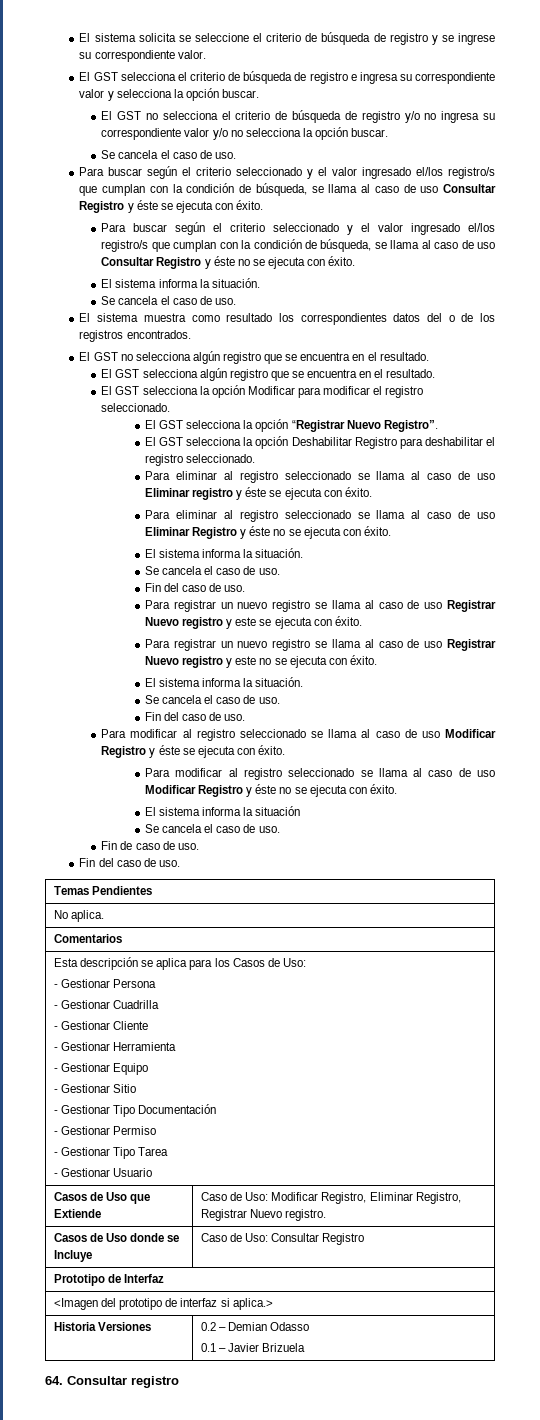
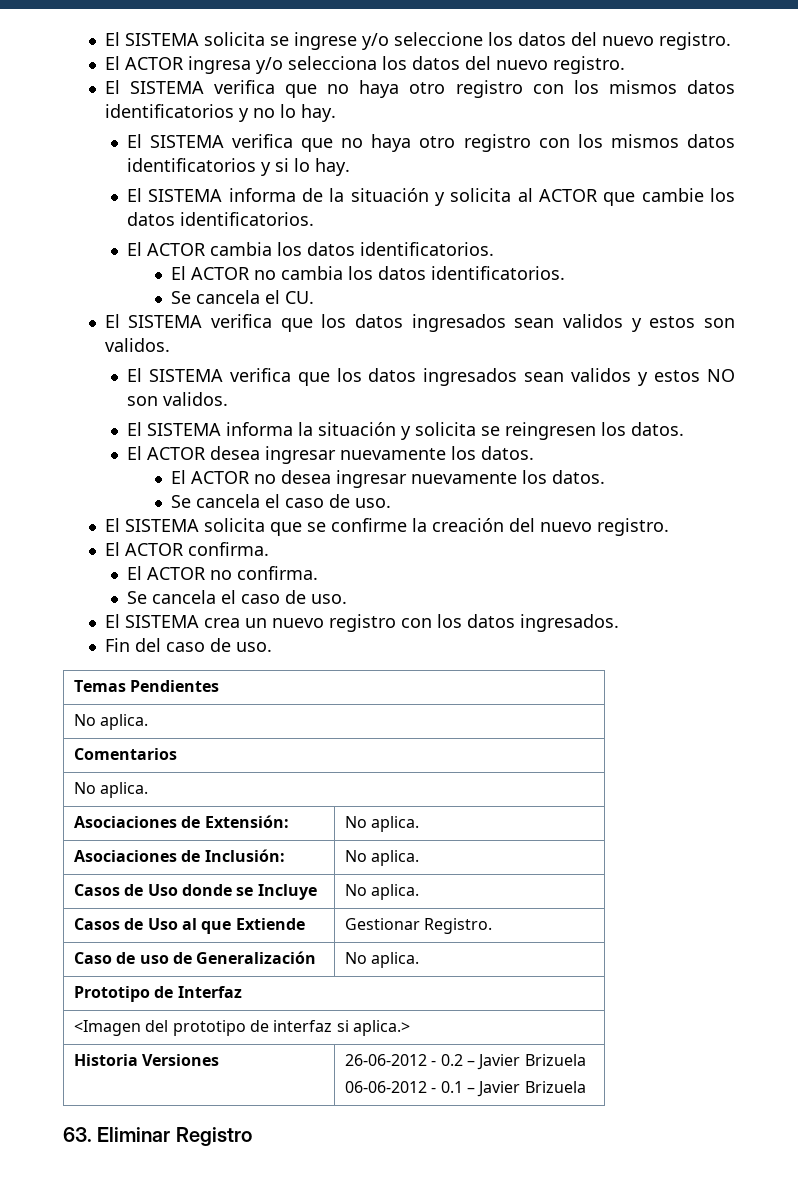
[79,32,495,45] [79,50,206,62] [79,71,496,84] [79,88,260,101] [101,110,495,123] [101,127,389,140] [101,150,236,159] [79,166,495,179] [79,183,497,196] [79,200,264,213] [101,222,495,235] [101,239,496,252] [101,256,356,269] [101,278,260,288] [101,296,236,305] [79,313,496,325] [79,330,191,342] [79,351,429,364] [101,368,436,381] [101,385,424,398] [101,403,171,412] [145,419,438,432] [145,436,495,449] [145,454,256,466] [145,471,495,483] [145,487,372,500] [145,510,495,522] [145,526,391,539] [145,548,304,558] [145,566,280,575] [145,583,246,592] [145,600,497,612] [145,616,362,629] [145,639,497,651] [145,655,377,668] [145,677,304,687] [145,695,280,704] [145,712,246,721] [101,729,496,741] [101,745,285,758] [145,768,495,780] [145,784,397,797] [145,806,301,816] [145,824,280,833] [101,841,199,850] El sistema solicita se seleccione el criterio de búsqueda de registro y se ingrese su correspondiente valor. // El GST selecciona el criterio de búsqueda de registro e ingresa su correspondiente valor y selecciona la opción buscar. // El GST no selecciona el criterio de búsqueda de registro y/o no ingresa su correspondiente valor y/o no selecciona la opción buscar. // Se cancela el caso de uso. // Para buscar según el criterio seleccionado y el valor ingresado el/los registro/s que cumplan con la condición de búsqueda, se llama al caso de uso Consultar Registro y éste se ejecuta con éxito. // Para buscar según el criterio seleccionado y el valor ingresado el/los registro/s que cumplan con la condición de búsqueda, se llama al caso de uso Consultar Registro y éste no se ejecuta con éxito. // El sistema informa la situación. // Se cancela el caso de uso. // El sistema muestra como resultado los correspondientes datos del o de los registros encontrados. // El GST no selecciona algún registro que se encuentra en el resultado. // El GST selecciona algún registro que se encuentra en el resultado. // El GST selecciona la opción Modificar para modificar el registro seleccionado. // El GST selecciona la opción “Registrar Nuevo Registro”. // El GST selecciona la opción Deshabilitar Registro para deshabilitar el registro seleccionado. // Para eliminar al registro seleccionado se llama al caso de uso Eliminar registro y éste se ejecuta con éxito. // Para eliminar al registro seleccionado se llama al caso de uso Eliminar Registro y éste no se ejecuta con éxito. // El sistema informa la situación. // Se cancela el caso de uso. // Fin del caso de uso. // Para registrar un nuevo registro se llama al caso de uso Registrar Nuevo registro y este se ejecuta con éxito. // Para registrar un nuevo registro se llama al caso de uso Registrar Nuevo registro y este no se ejecuta con éxito. // El sistema informa la situación. // Se cancela el caso de uso. // Fin del caso de uso. // Para modificar al registro seleccionado se llama al caso de uso Modificar Registro y éste se ejecuta con éxito. // Para modificar al registro seleccionado se llama al caso de uso Modificar Registro y éste no se ejecuta con éxito. // El sistema informa la situación // Se cancela el caso de uso. // Fin de caso de uso. -> [104,32,731,50] [104,56,625,74] [104,80,735,98] [104,104,336,122] [126,134,735,152] [126,158,350,176] [126,188,735,206] [126,212,314,226] [126,242,494,256] [170,266,565,280] [170,290,314,304] [104,314,735,332] [104,338,170,352] [126,368,735,386] [126,392,228,406] [126,422,684,440] [126,446,534,464] [170,470,605,488] [170,494,391,508] [104,518,669,536] [104,542,269,556] [126,566,318,580] [126,590,347,604] [104,614,619,632] El SISTEMA solicita se ingrese y/o seleccione los datos del nuevo registro. // El ACTOR ingresa y/o selecciona los datos del nuevo registro. // El SISTEMA verifica que no haya otro registro con los mismos datos identificatorios y no lo hay. // El SISTEMA verifica que no haya otro registro con los mismos datos identificatorios y si lo hay. // El SISTEMA informa de la situación y solicita al ACTOR que cambie los datos identificatorios. // El ACTOR cambia los datos identificatorios. // El ACTOR no cambia los datos identificatorios. // Se cancela el CU. // El SISTEMA verifica que los datos ingresados sean validos y estos son validos. // El SISTEMA verifica que los datos ingresados sean validos y estos NO son validos. // El SISTEMA informa la situación y solicita se reingresen los datos. // El ACTOR desea ingresar nuevamente los datos. // El ACTOR no desea ingresar nuevamente los datos. // Se cancela el caso de uso. // El SISTEMA solicita que se confirme la creación del nuevo registro. // El ACTOR confirma. // El ACTOR no confirma. // Se cancela el caso de uso. // El SISTEMA crea un nuevo registro con los datos ingresados.
[54,957,306,970] [54,979,157,988] [54,1000,160,1009] [54,1021,149,1030] [54,1042,177,1051] [54,1063,149,1075] [54,1084,137,1093] [54,1104,217,1117] [54,1126,157,1135] [54,1147,169,1159] [54,1168,153,1177] [54,1192,151,1204] [54,1209,102,1218] [201,1192,461,1204] [201,1209,327,1221] Esta descripción se aplica para los Casos de Uso: // - Gestionar Persona // - Gestionar Cuadrilla // - Gestionar Cliente // - Gestionar Herramienta // - Gestionar Equipo // - Gestionar Sitio // - Gestionar Tipo Documentación // - Gestionar Permiso // - Gestionar Tipo Tarea // - Gestionar Usuario // Casos de Uso que Extiende | Caso de Uso: Modificar Registro, Eliminar Registro, Registrar Nuevo registro. -> [73,782,149,798] [73,815,289,828] [344,816,420,832] [73,849,285,862] [344,850,420,866] No aplica. // Asociaciones de Extensión: | No aplica. // Asociaciones de Inclusión: | No aplica.
[201,1233,365,1245] Caso de Uso: Consultar Registro -> [344,884,420,900] [73,918,305,934] [344,918,493,934] [73,951,317,964] [344,952,420,968] No aplica. // Casos de Uso al que Extiende | Gestionar Registro. // Caso de uso de Generalización | No aplica.
[201,1322,310,1331] 0.2 – Demian Odasso // -> [344,1054,586,1070] [344,1081,437,1093] 26-06-2012 - 0.2 – Javier Brizuela // 06-06-2012 -
[45,1376,179,1388] 64. Consultar registro -> [63,1127,252,1146] 63. Eliminar Registro

